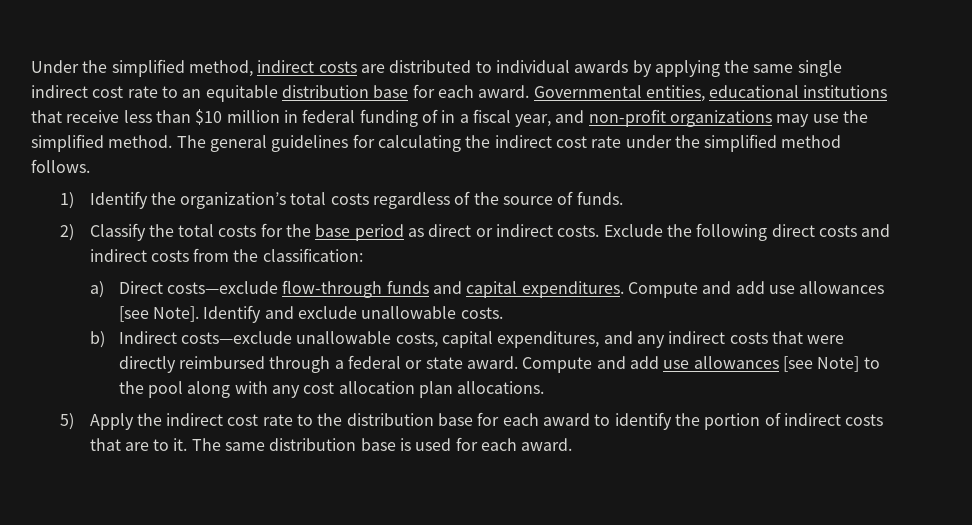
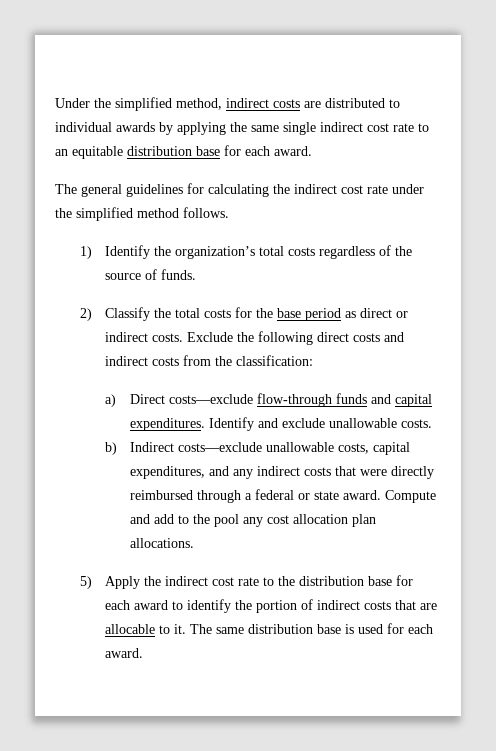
[533,85,888,102] [31,109,869,127] [31,134,173,152] Governmental entities, educational institutions that receive less than $10 million in federal funding of in a fiscal year, and non-profit organizations may use the simplified method. -> (312, 151) //
[628,281,885,298] [118,306,200,322] Compute and add use allowances [see Note]. -> (206, 424) none
[663,356,860,372] use allowances [see Note] -> (175, 519) none
[187,381,268,398] along with -> (240, 520) none
(149, 446) none -> [105,624,156,634] allocable

